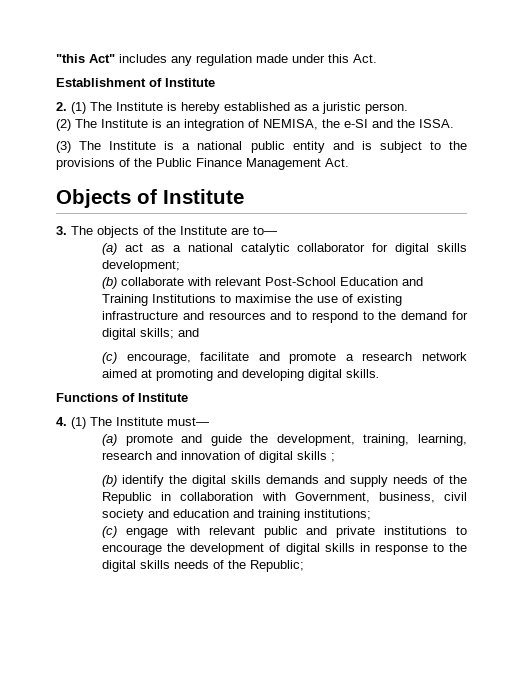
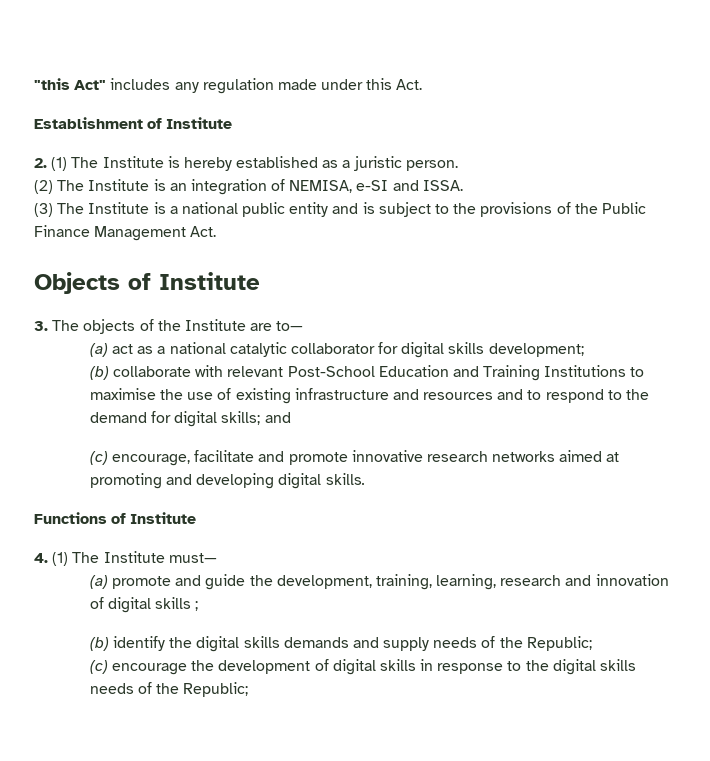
[322,119,340,128] the -> (353, 186) none
[397,119,415,128] the -> (419, 185) none
[345,352,468,361] a research network -> [351,450,556,462] innovative research networks
[102,492,467,504] [102,509,372,521] [102,526,467,538] Republic in collaboration with Government, business, civil society and education and training institutions; // (c) engage with relevant public and private institutions to -> [526,636,592,651] [89,660,108,674] Republic; // (c)

